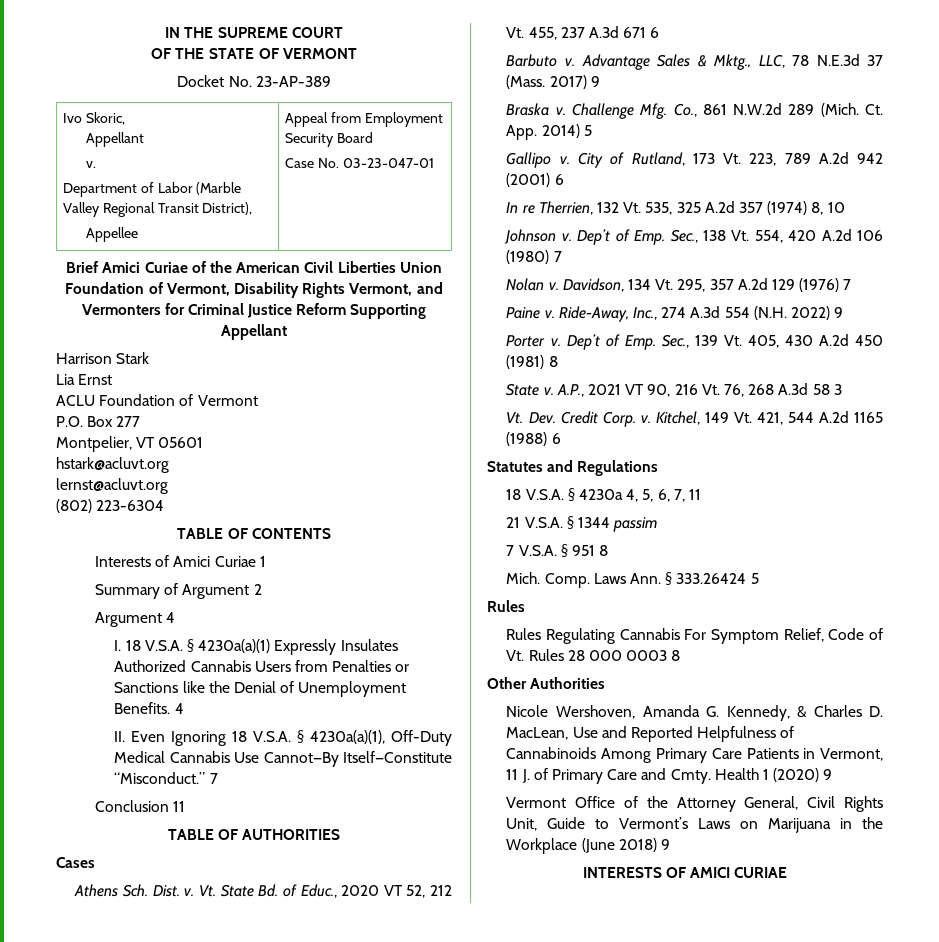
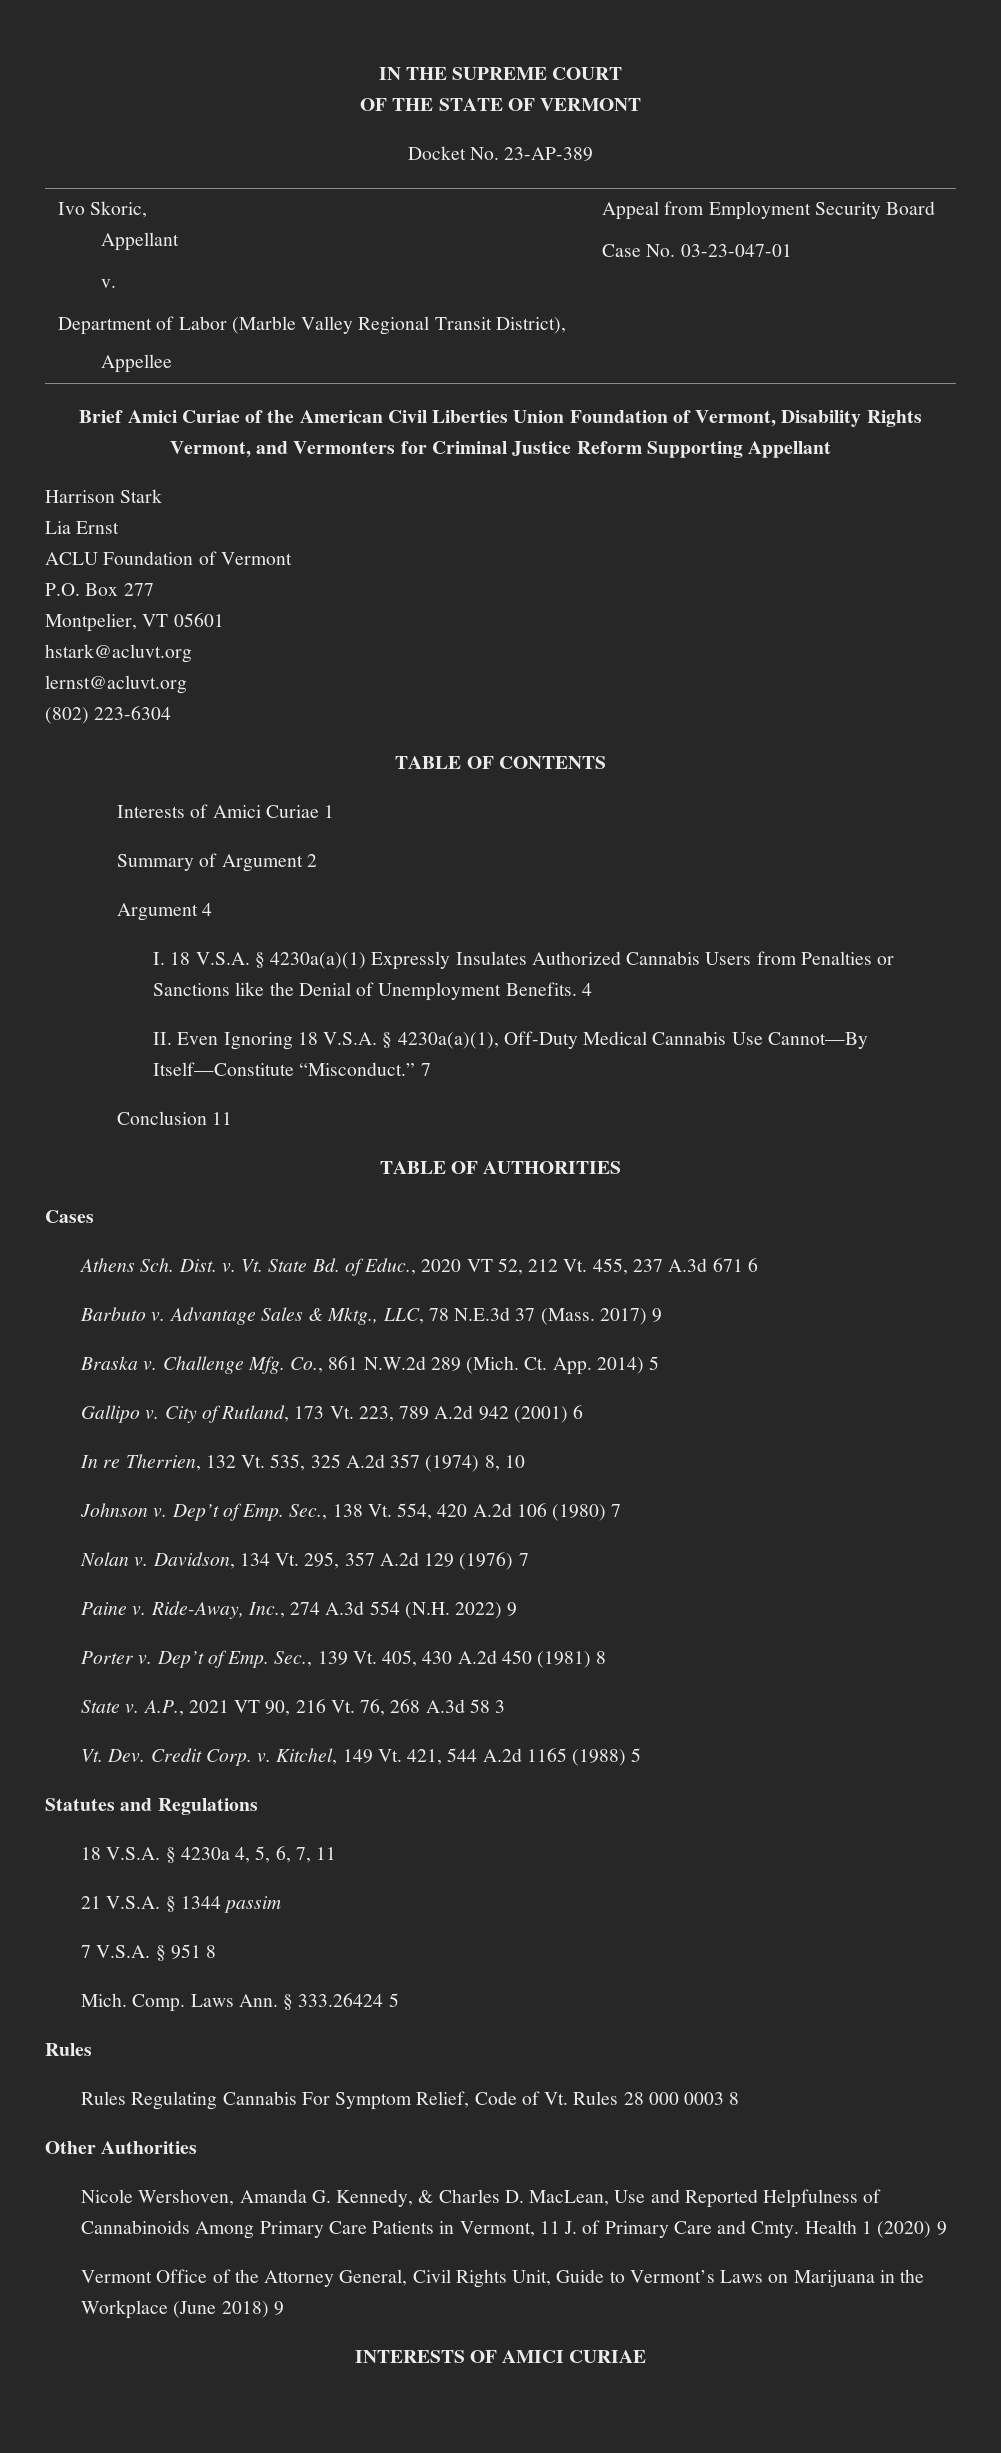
[551,433,561,444] 6 -> [631,1748,642,1762] 5

